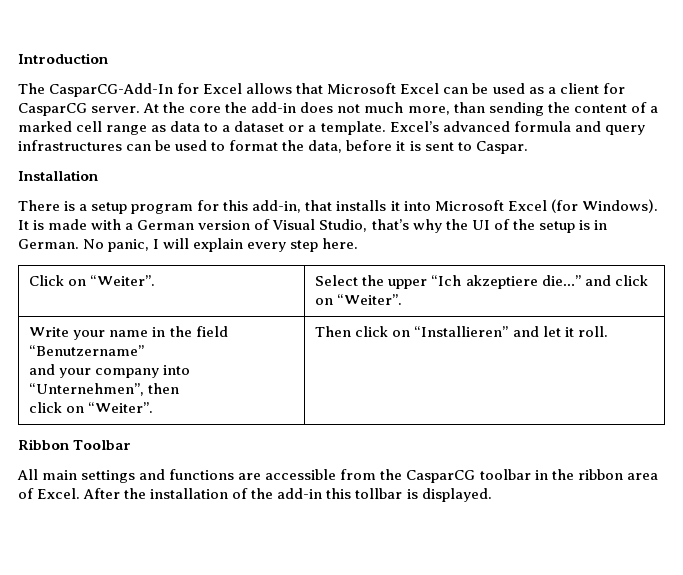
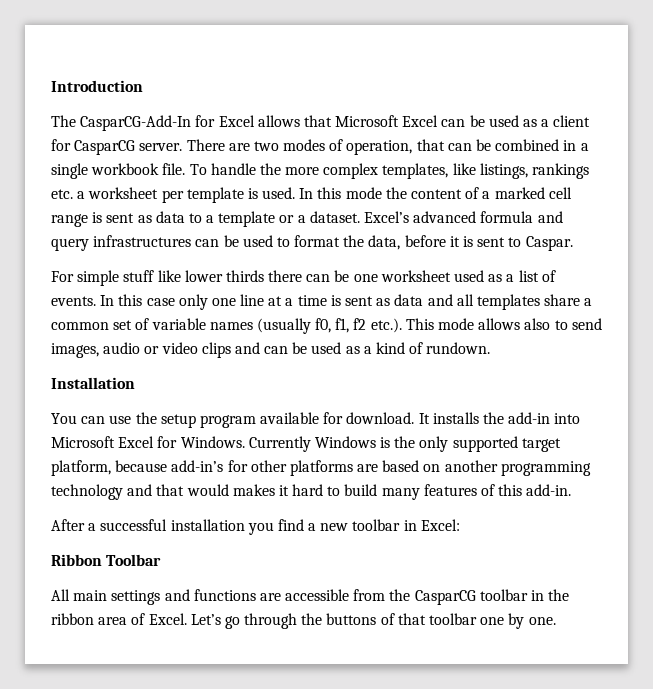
[143,102,544,116] At the core the add-in does not much more, than sending -> [186,139,589,155] [51,163,590,179] [51,187,382,203] There are two modes of operation, that can be combined in a single workbook file. To handle the more complex templates, like listings, rankings etc. a worksheet per template is used. In this mode
(148, 130) none -> [92,212,135,223] is sent
[234,121,285,132] dataset -> [218,211,276,227] template
[320,121,386,135] template. -> [309,211,360,223] dataset.
[18,170,98,181] [18,199,658,214] [18,219,607,233] [18,238,359,252] [29,275,156,286] [315,275,648,289] [315,294,403,305] [29,326,228,340] [29,345,145,356] [29,364,191,378] [29,383,180,396] [29,402,154,413] [315,326,608,337] Installation // There is a setup program for this add-in, that installs it into Microsoft Excel (for Windows). It is made with a German version of Visual Studio, that’s why the UI of the setup is in German. No panic, I will explain every step here. // Click on “Weiter”. | Select the upper “Ich akzeptiere die…” and click on “Weiter”. // Write your name in the field “Benutzername” // and your company into “Unternehmen”, then // click on “Weiter”. | Then click on “Installieren” and let it roll. -> [51,270,556,286] [51,294,593,310] [51,318,602,334] [51,342,491,358] [51,377,135,389] [51,412,581,428] [51,436,561,452] [51,460,591,476] [51,484,572,500] [51,519,460,535] For simple stuff like lower thirds there can be one worksheet used as a list of events. In this case only one line at a time is sent as data and all templates share a common set of variable names (usually f0, f1, f2 etc.). This mode allows also to send images, audio or video clips and can be used as a kind of rundown. // Installation // You can use the setup program available for download. It installs the add-in into Microsoft Excel for Windows. Currently Windows is the only supported target platform, because add-in’s for other platforms are based on another programming technology and that would makes it hard to build many features of this add-in. // After a successful installation you find a new toolbar in Excel:
[83,488,492,502] After the installation of the add-in this tollbar is displayed. -> [190,613,556,629] Let’s go through the buttons of that toolbar one by one.

